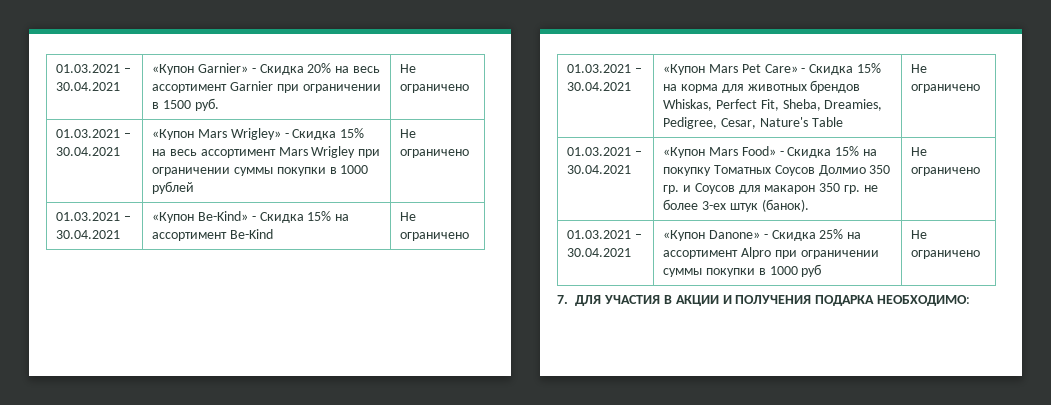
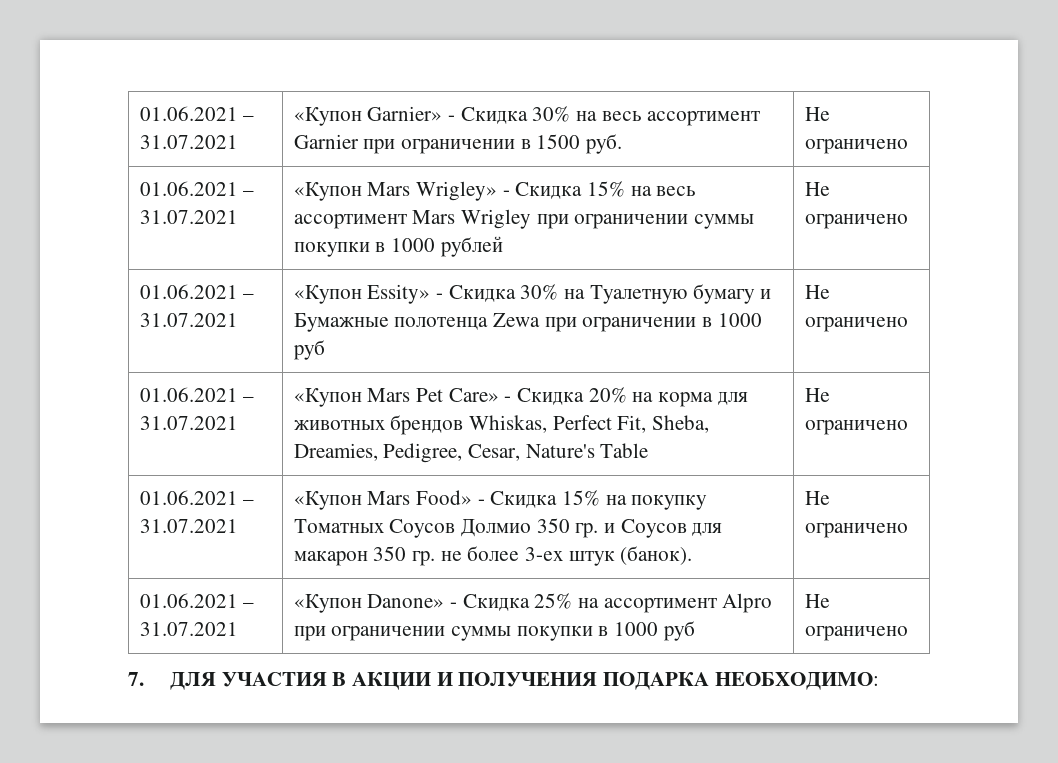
[56,64,132,73] [56,82,121,91] 01.03.2021 – 30.04.2021 -> [139,106,255,121] [139,135,238,149] 01.06.2021 – 31.07.2021
[307,63,332,73] 20% -> [532,106,571,122] 30%
[56,129,132,138] [56,147,121,156] 01.03.2021 – 30.04.2021 -> [139,181,255,196] [139,210,238,224] 01.06.2021 – 31.07.2021
[56,212,132,221] [56,230,121,239] [152,211,350,223] [152,229,274,241] [400,212,417,221] [400,232,470,241] [567,64,643,73] [567,82,632,91] 01.03.2021 – 30.04.2021 | «Купон Be-Kind» - Скидка 15% на ассортимент Be-Kind | Не ограничено // 01.03.2021 – 30.04.2021 -> [139,284,255,299] [139,313,238,327] [293,284,771,304] [293,313,762,332] [292,340,325,360] [804,285,830,299] [804,317,908,332] [139,387,255,402] [139,416,238,430] 01.06.2021 – 31.07.2021 | «Купон Essity» - Скидка 30% на Туалетную бумагу и Бумажные полотенца Zewa при ограничении в 1000 руб | Не ограничено // 01.06.2021 – 31.07.2021
[856,63,881,73] 15% -> [588,387,627,403] 20%
[567,147,643,156] [567,165,632,174] 01.03.2021 – 30.04.2021 -> [139,490,255,505] [139,519,238,533] 01.06.2021 – 31.07.2021
[567,230,643,239] [567,248,632,257] 01.03.2021 – 30.04.2021 -> [139,593,255,608] [139,622,238,636] 01.06.2021 – 31.07.2021

